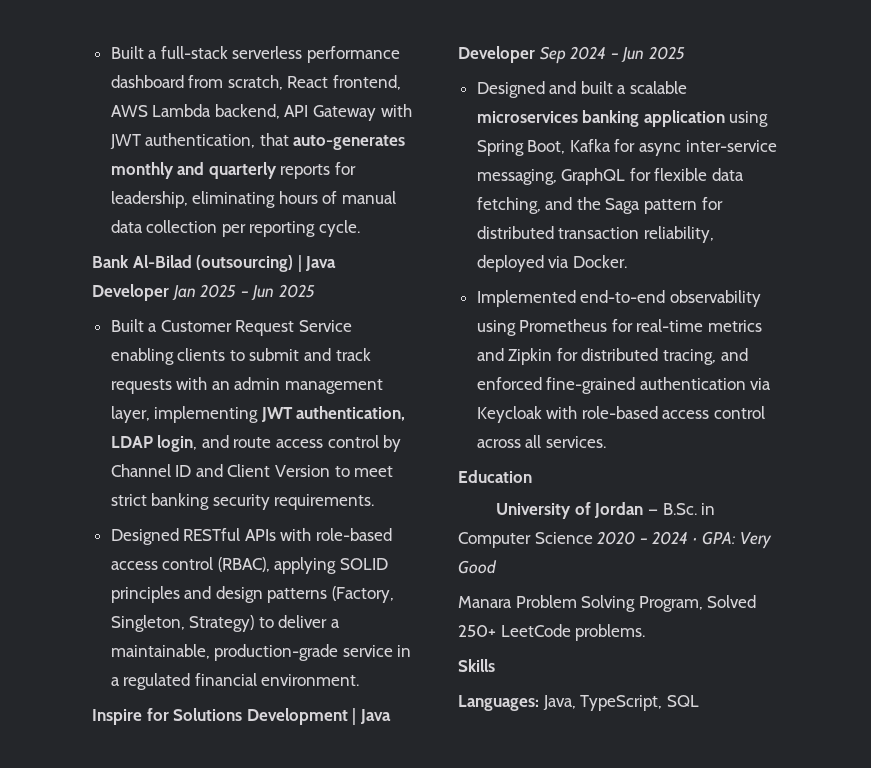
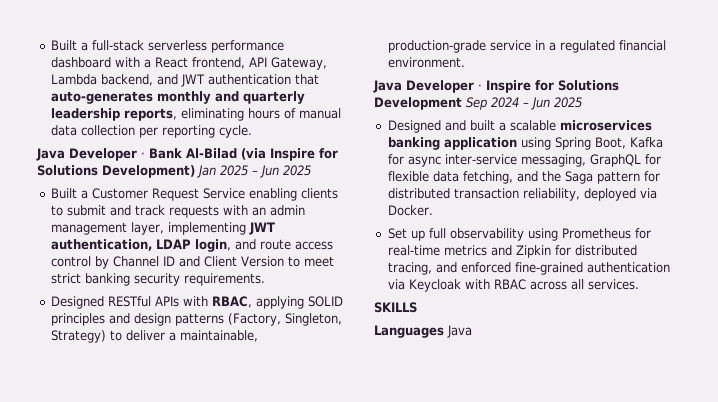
[188,75,402,90] [110,104,412,121] [109,133,256,149] from scratch, React frontend, AWS Lambda backend, API Gateway with JWT authentication, -> [114,57,327,70] [50,74,291,87] with a React frontend, API Gateway, Lambda backend, and JWT authentication
[280,162,357,179] [110,191,188,208] reports for leadership, -> [50,108,177,121] leadership reports,
[92,255,337,272] [92,284,169,301] Bank Al-Bilad (outsourcing) | Java Developer -> [36,148,338,161] [37,165,195,178] Java Developer · Bank Al-Bilad (via Inspire for Solutions Development)
[316,528,393,541] [110,557,270,572] role-based access control (RBAC), -> [211,296,252,308] RBAC,
(360, 680) none -> [373,80,482,93] Java Developer ·
[352,708,391,725] [458,46,535,63] | Java Developer -> (462, 103) none
[476,290,666,307] Implemented end-to-end -> [387,228,446,241] Set up full
[581,406,766,419] role-based access control -> [493,279,526,290] RBAC
[458,470,532,483] [496,502,716,519] [458,531,773,549] [458,560,497,574] [458,595,757,612] [458,624,646,641] [458,659,495,672] [458,695,699,711] Education // University of Jordan — B.Sc. in Computer Science 2020 – 2024 · GPA: Very Good // Manara Problem Solving Program, Solved 250+ LeetCode problems. // Skills // Languages: Java, TypeScript, SQL -> [374,302,417,313] [374,325,472,338] SKILLS // Languages Java

